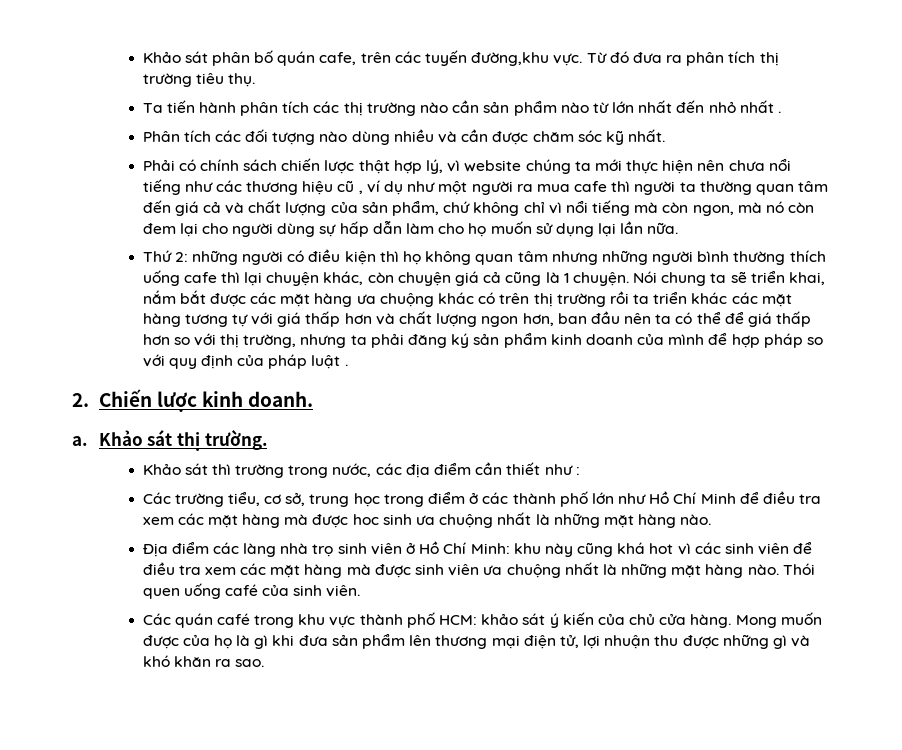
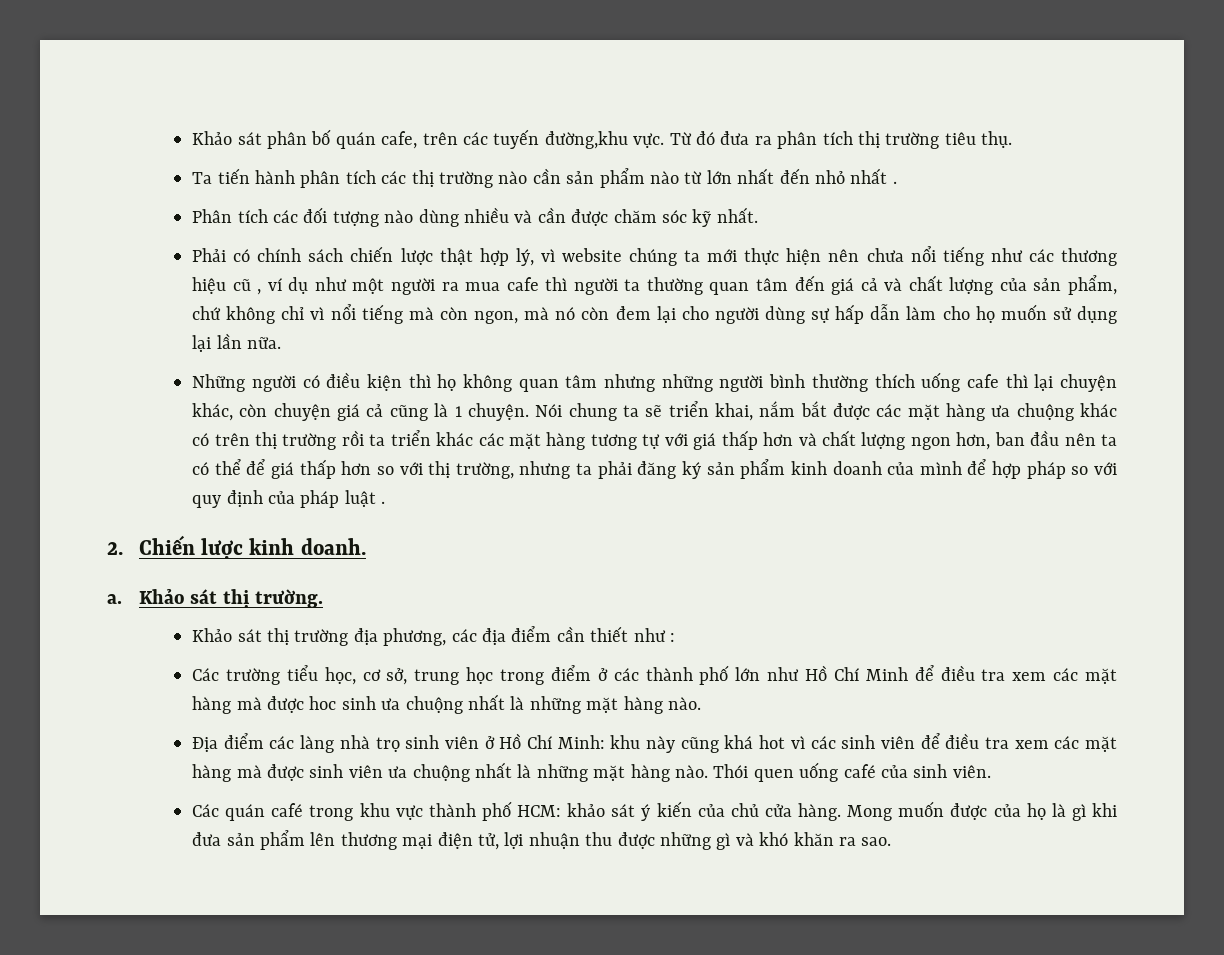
[142,250,238,265] Thứ 2: những -> [192,374,246,392] Những
[211,463,372,478] thì trường trong nước, -> [266,628,447,646] thị trường địa phương,
[227,491,260,506] tiểu, -> [286,665,356,685] tiểu học,

